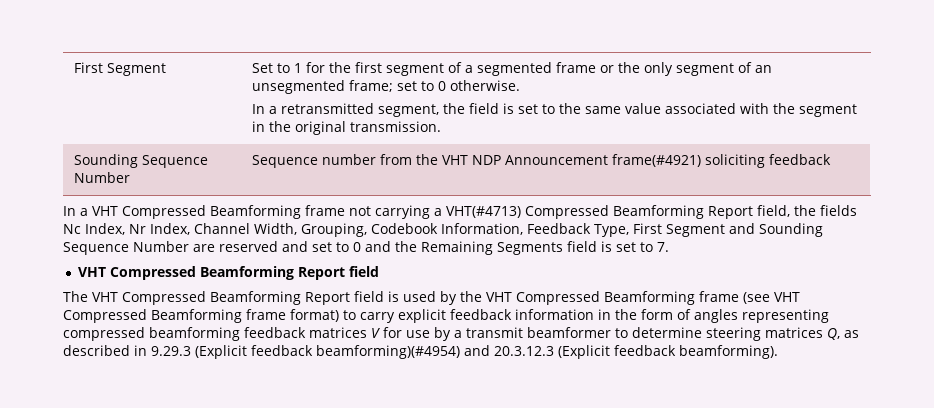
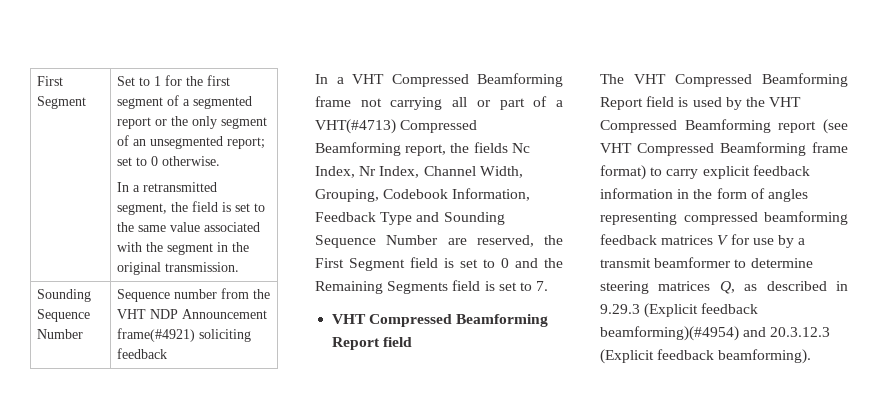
[555,62,596,73] frame -> [117,117,152,129] report
[348,80,393,92] frame; -> [227,137,266,149] report;
(430, 212) none -> [452,96,548,110] all or part of
[708,205,790,219] Report field, -> [405,144,447,156] report,
[594,223,725,237] Type, First Segment -> [380,212,413,225] Type
[219,241,308,252] reserved and -> [476,235,563,247] [315,257,454,271] reserved, the First Segment field is
[699,291,739,302] frame -> [778,121,817,133] report

